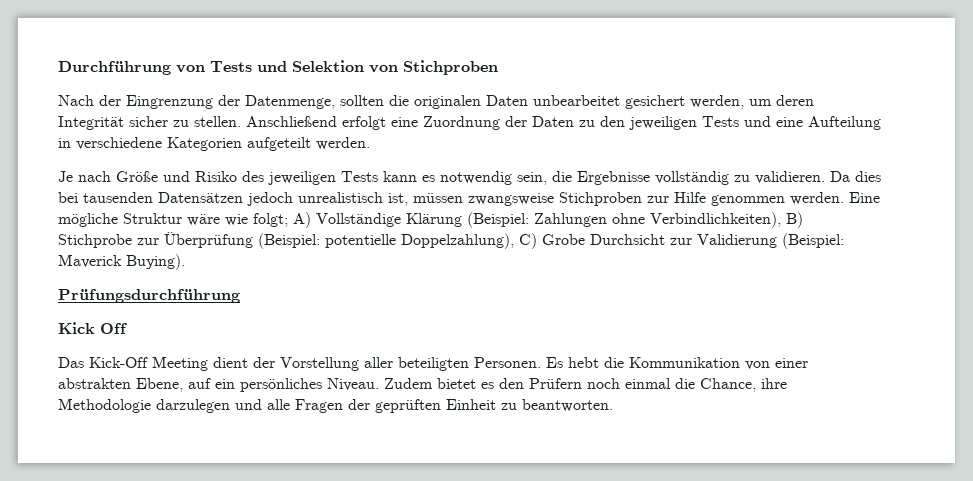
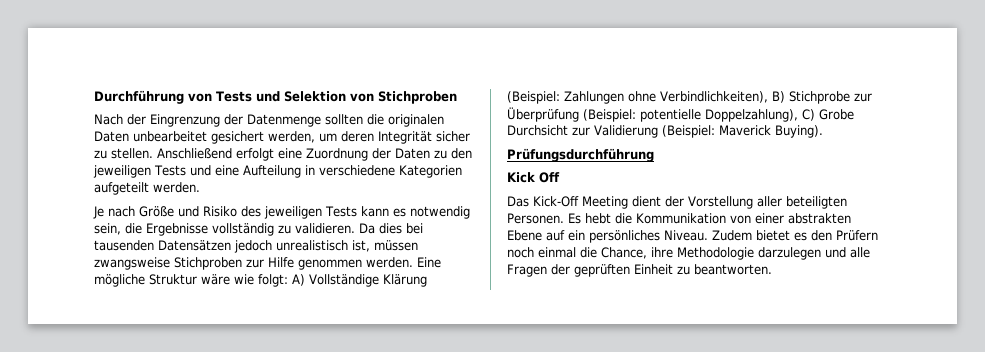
[245,95,335,109] Datenmenge, -> [247,114,321,127] Datenmenge
[253,213,288,227] folgt; -> [258,274,288,287] folgt:
[136,378,183,392] Ebene, -> [507,230,542,241] Ebene

